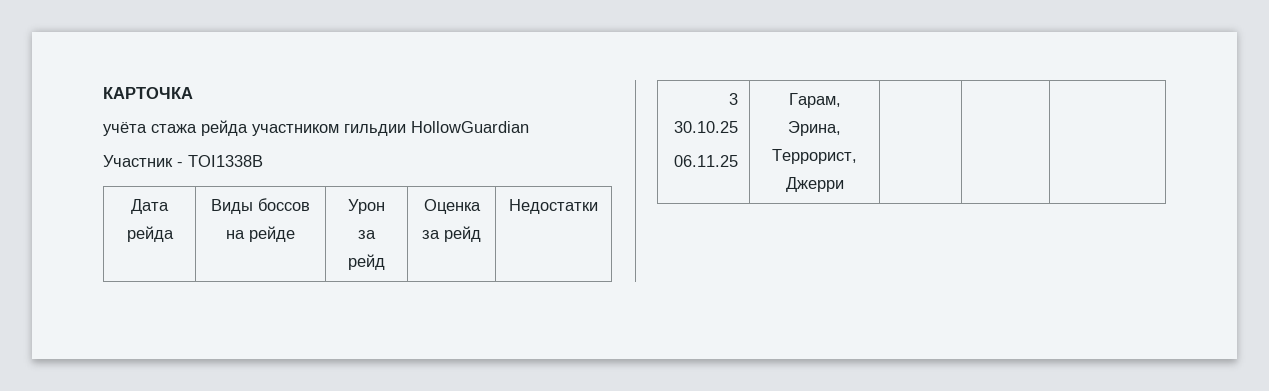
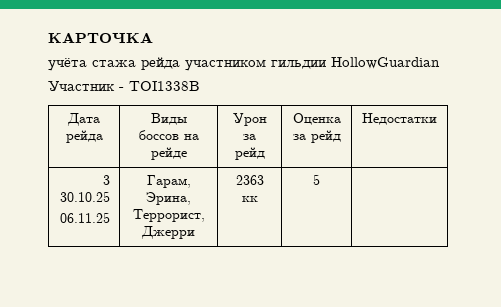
(844, 184) | -> [235,175,264,185] [241,196,258,202] [313,174,320,185] 2363 кк | 5

